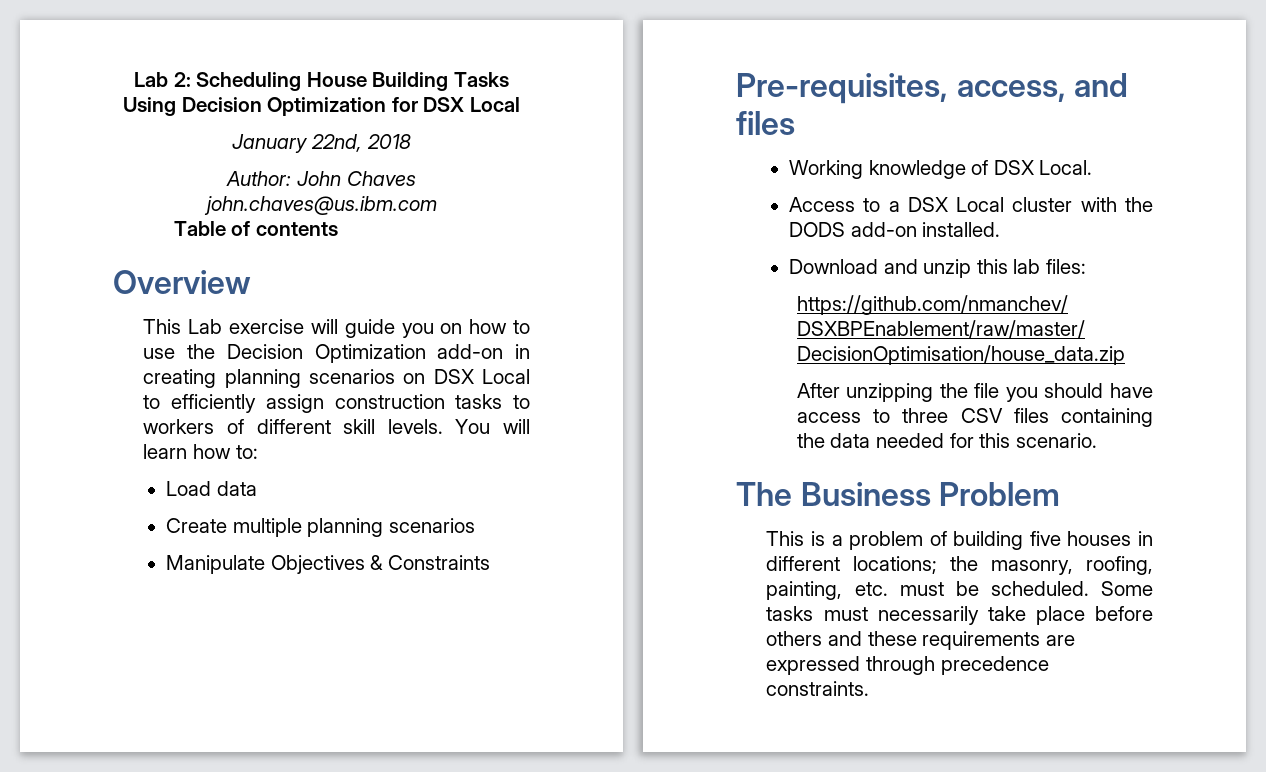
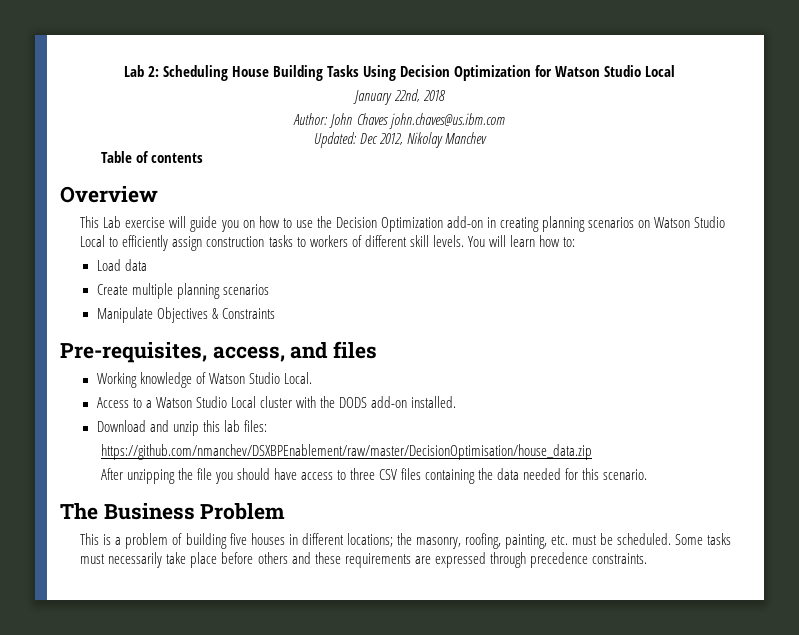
[423,97,465,112] DSX -> [555,65,642,77] Watson Studio
(437, 205) none -> [313,132,488,148] // Updated: Dec 2012, Nikolay Manchev
[433,369,474,384] DSX -> [654,216,726,228] Watson Studio
[993,160,1034,175] DSX -> [208,372,280,384] Watson Studio
[907,197,948,212] DSX -> [155,396,227,408] Watson Studio

